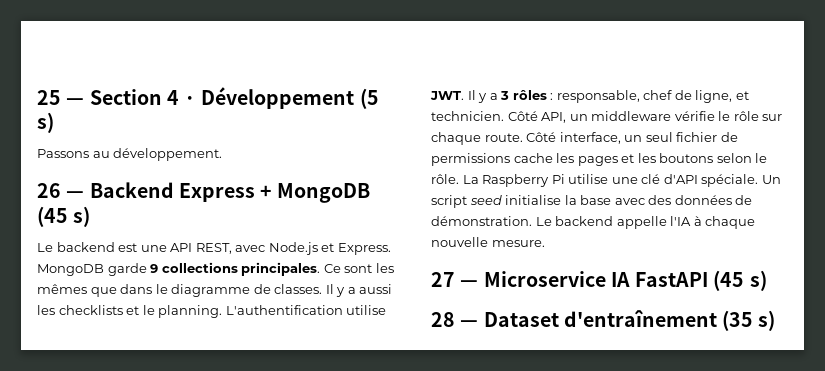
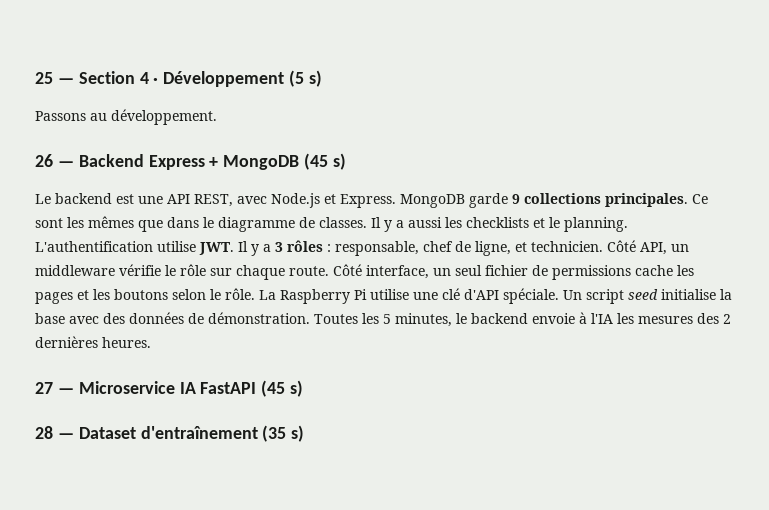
[535,216,756,229] [431,237,545,247] Le backend appelle l'IA à chaque nouvelle mesure. -> [314,312,731,327] [35,336,151,348] Toutes les 5 minutes, le backend envoie à l'IA les mesures des 2 dernières heures.

